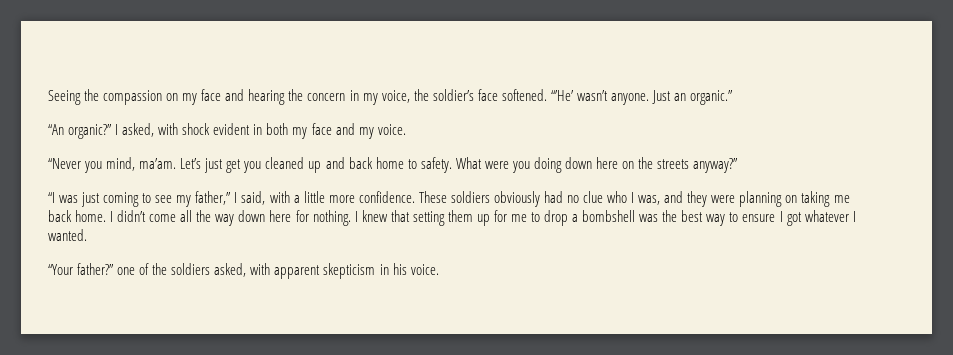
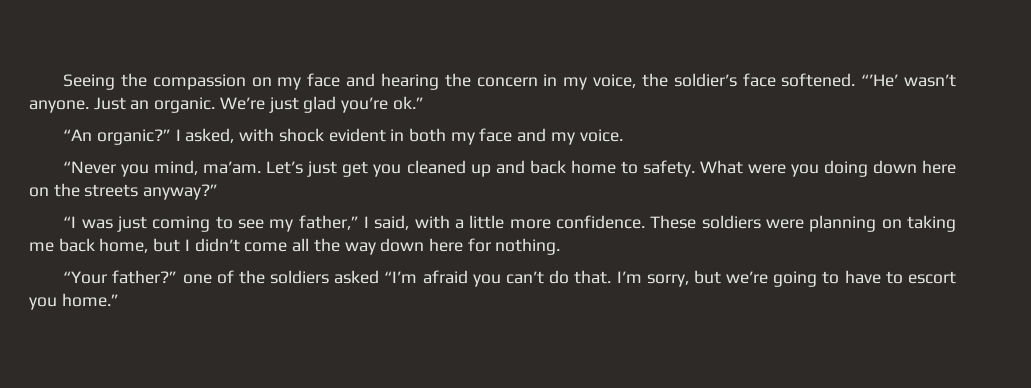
[690,90,734,105] organic.” -> [154,96,424,113] organic. We’re just glad you’re ok.”
[493,191,708,207] obviously had no clue who I was, and they -> (761, 222) none
[75,210,107,222] home. -> [99,238,181,253] home, but
[354,210,856,226] [48,229,87,241] I knew that setting them up for me to drop a bombshell was the best way to ensure I got whatever I wanted. -> (561, 246) none
[214,263,439,279] asked, with apparent skepticism in his voice. -> [334,270,956,287] [29,293,119,310] asked “I’m afraid you can’t do that. I’m sorry, but we’re going to have to escort you home.”

